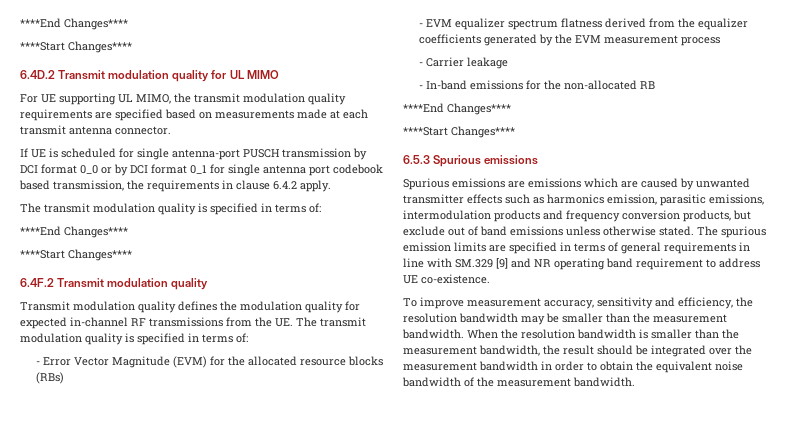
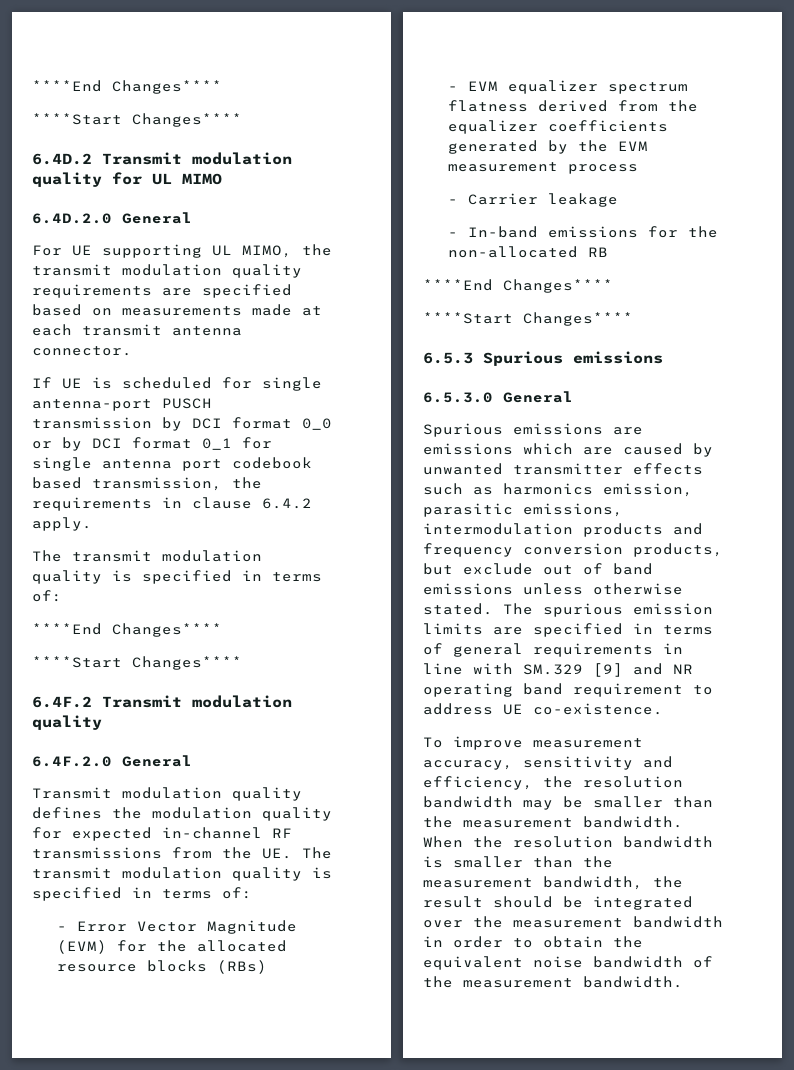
(279, 74) none -> [32,212,192,224] // 6.4D.2.0 General
(209, 284) none -> [32,755,192,767] // 6.4F.2.0 General
(539, 160) none -> [423,391,573,403] // 6.5.3.0 General

